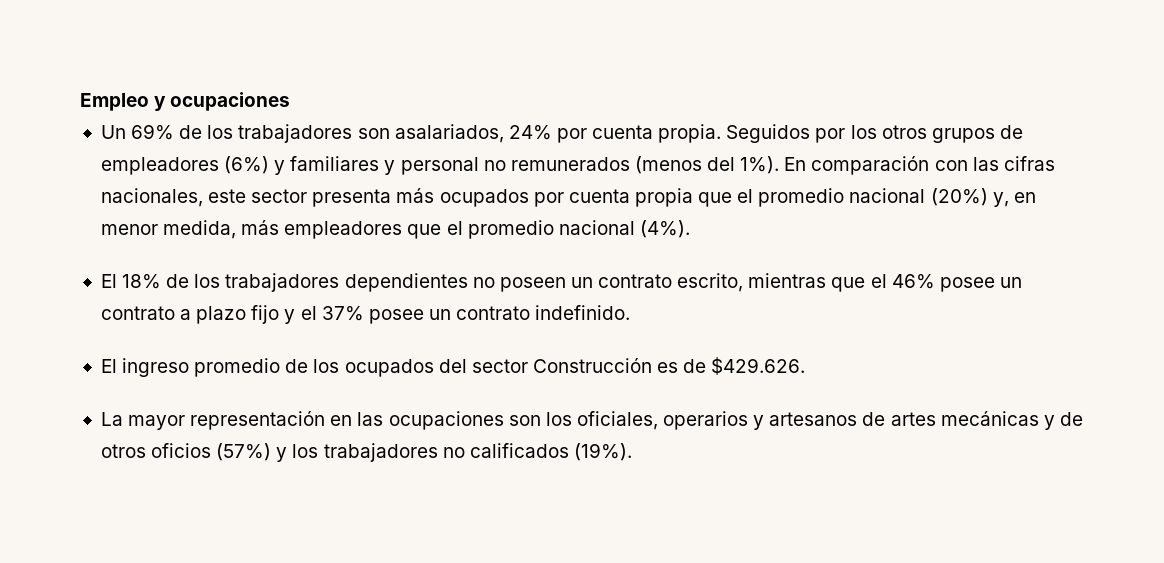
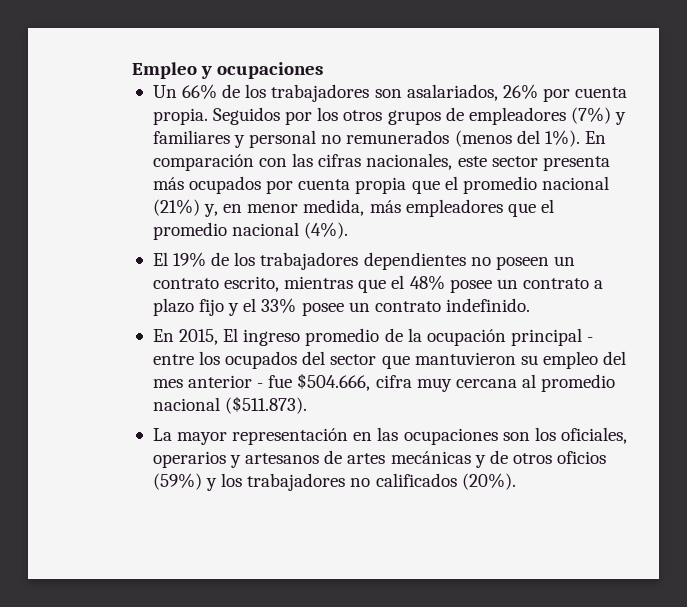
[131,124,175,140] 69% -> [182,84,218,99] 66%
[508,125,552,140] 24% -> [502,84,538,99] 26%
[224,156,270,174] (6%) -> [570,107,611,124] (7%)
[930,188,988,206] (20%) -> [152,199,200,216] (21%)
[122,274,162,289] 18% -> [173,252,207,267] 19%
[891,274,935,289] 46% -> [409,275,445,290] 48%
[321,306,364,321] 37% -> [261,298,297,313] 33%
(631, 312) none -> [152,329,219,345] En 2015,
[313,357,806,377] los ocupados del sector Construcción es de $429.626. -> [407,328,594,346] [152,351,627,369] [152,373,616,392] [152,396,308,414] la ocupación principal - entre los ocupados del sector que mantuvieron su empleo del mes anterior - fue $504.666, cifra muy cercana al promedio nacional ($511.873).
[216,443,272,461] (57%) -> [152,473,202,490] (59%)
[573,443,632,461] (19%). -> [461,473,516,490] (20%).

